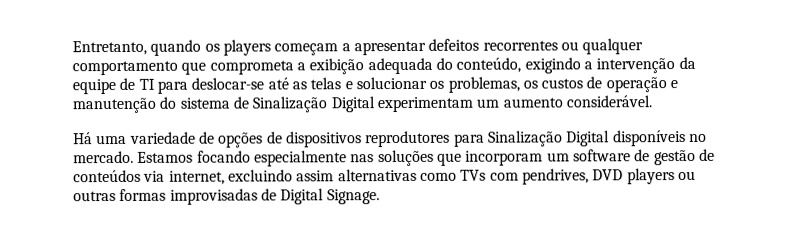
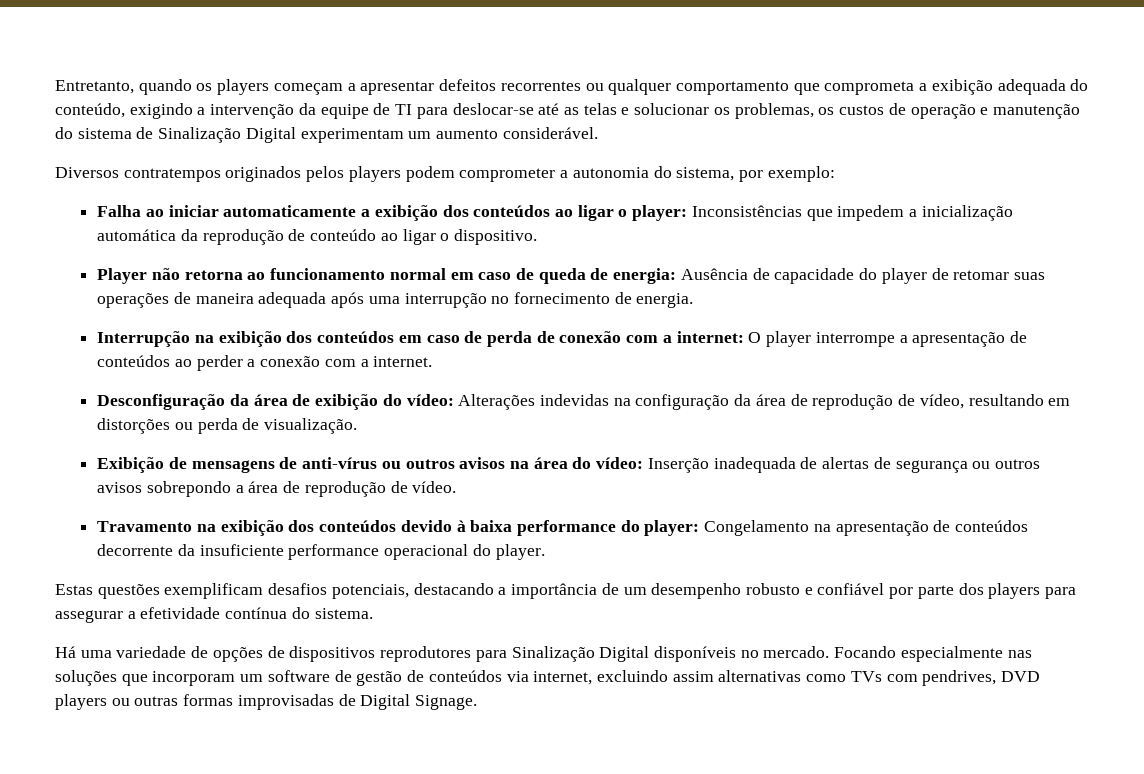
(652, 101) none -> [55,166,835,182] [97,205,1013,221] [97,229,537,245] [97,268,1045,284] [97,292,694,308] [97,331,1027,347] [97,355,433,371] [97,394,1071,410] [97,418,358,434] [97,457,1040,473] [97,481,457,497] [97,520,1029,536] [97,544,545,560] [55,583,1077,599] [55,607,373,623] // Diversos contratempos originados pelos players podem comprometer a autonomia do sistema, por exemplo: // Falha ao iniciar automaticamente a exibição dos conteúdos ao ligar o player: Inconsistências que impedem a inicialização automática da reprodução de conteúdo ao ligar o dispositivo. // Player não retorna ao funcionamento normal em caso de queda de energia: Ausência de capacidade do player de retomar suas operações de maneira adequada após uma interrupção no fornecimento de energia. // Interrupção na exibição dos conteúdos em caso de perda de conexão com a internet: O player interrompe a apresentação de conteúdos ao perder a conexão com a internet. // Desconfiguração da área de exibição do vídeo: Alterações indevidas na configuração da área de reprodução de vídeo, resultando em distorções ou perda de visualização. // Exibição de mensagens de anti-vírus ou outros avisos na área do vídeo: Inserção inadequada de alertas de segurança ou outros avisos sobrepondo a área de reprodução de vídeo. // Travamento na exibição dos conteúdos devido à baixa performance do player: Congelamento na apresentação de conteúdos decorrente da insuficiente performance operacional do player. // Estas questões exemplificam desafios potenciais, destacando a importância de um desempenho robusto e confiável por parte dos players para assegurar a efetividade contínua do sistema.
[137,150,251,163] Estamos focando -> [834,646,897,658] Focando

